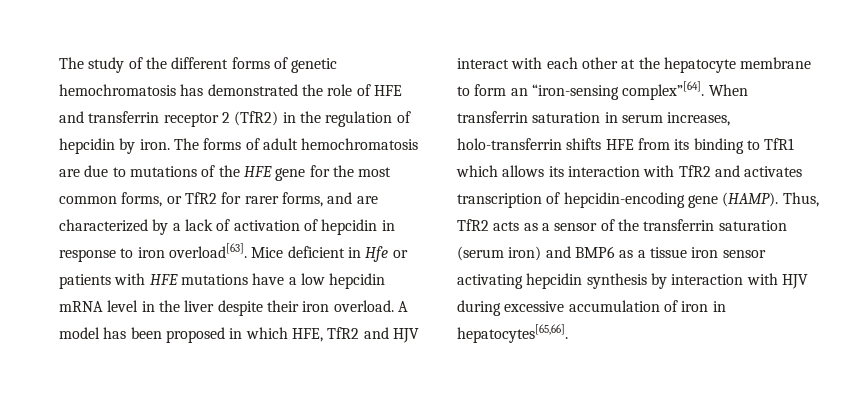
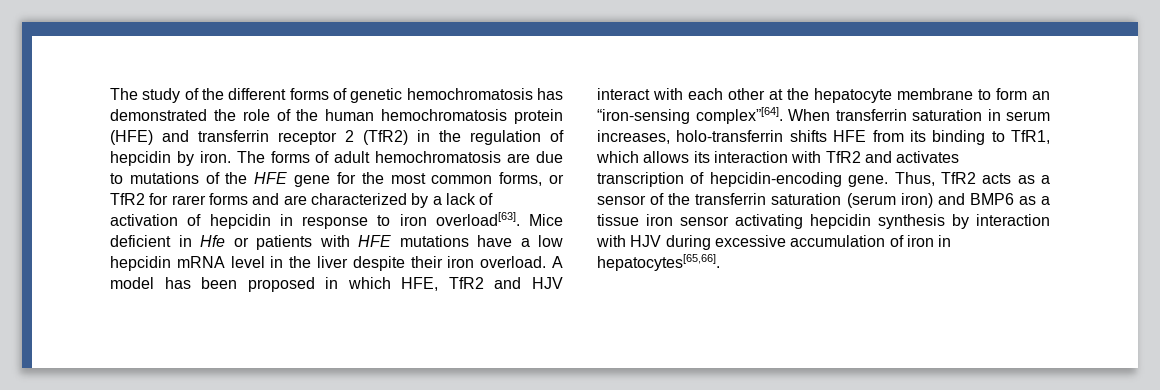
[373,85,402,96] HFE -> [296,109,563,124] [110,130,153,145] the human hemochromatosis protein (HFE)
[281,192,323,207] forms, -> [208,193,248,205] forms
[764,138,795,150] TfR1 -> [1011,130,1050,144] TfR1,
[687,192,779,208] gene (HAMP). -> [848,175,889,187] gene.

